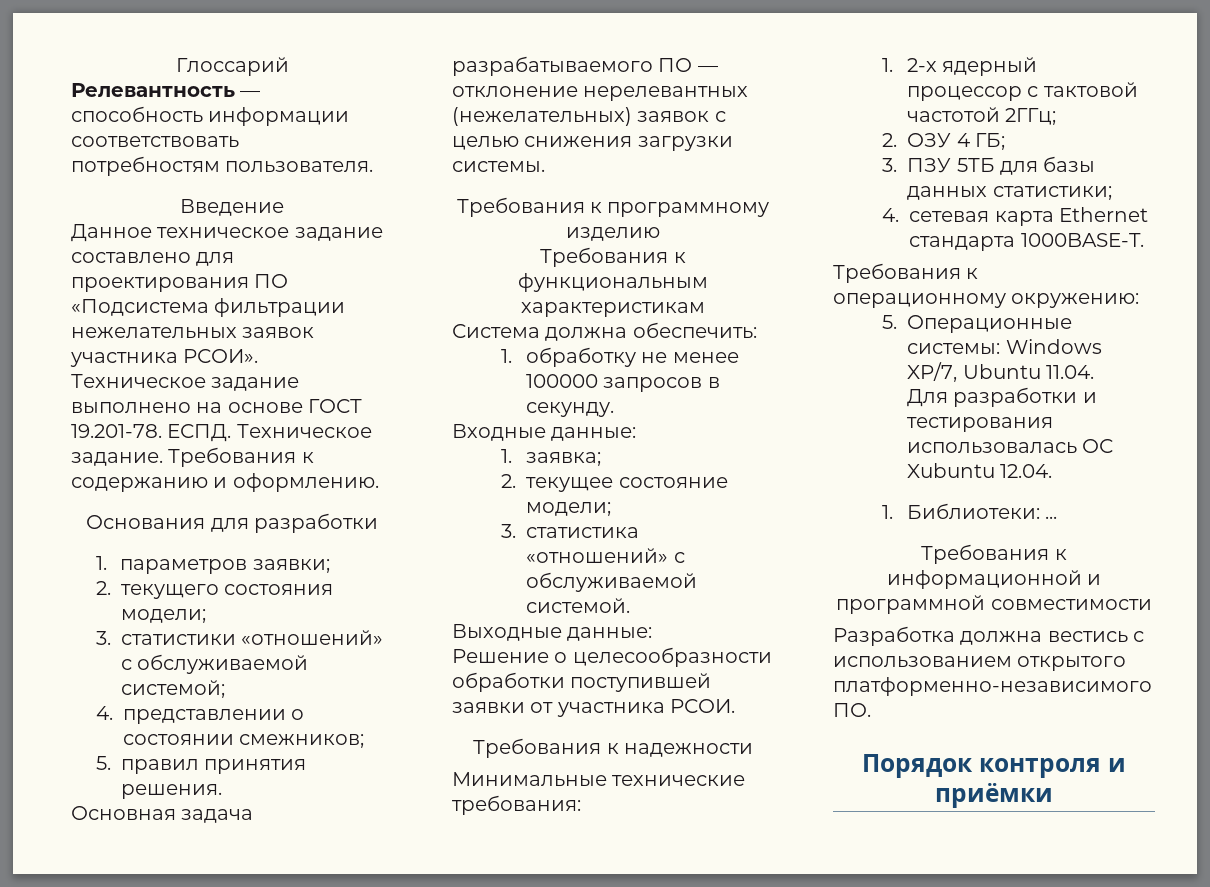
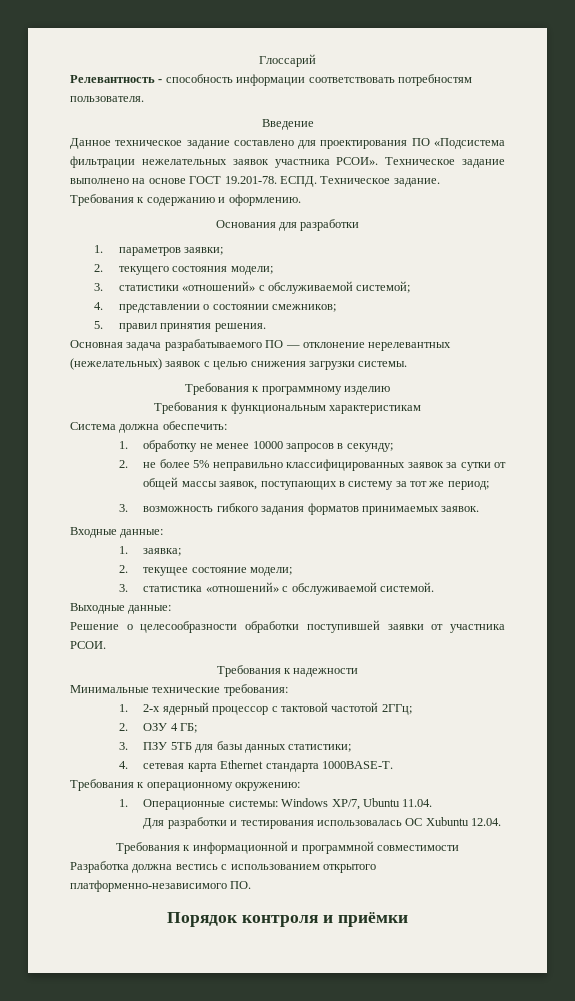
[240,91,261,97] — -> [158,79,163,83] -
[525,374,598,388] 100000 -> [252,441,283,449] 10000
[525,402,614,417] секунду. -> [346,443,393,452] [118,459,507,471] [143,477,489,490] [118,503,480,515] секунду; // 2. не более 5% неправильно классифицированных заявок за сутки от общей массы заявок, поступающих в систему за тот же период; // 3. возможность гибкого задания форматов принимаемых заявок.
[882,315,898,329] 5. -> [118,799,128,807] 1.
[882,503,1058,519] // 1. Библиотеки: ... -> (502, 822) none

